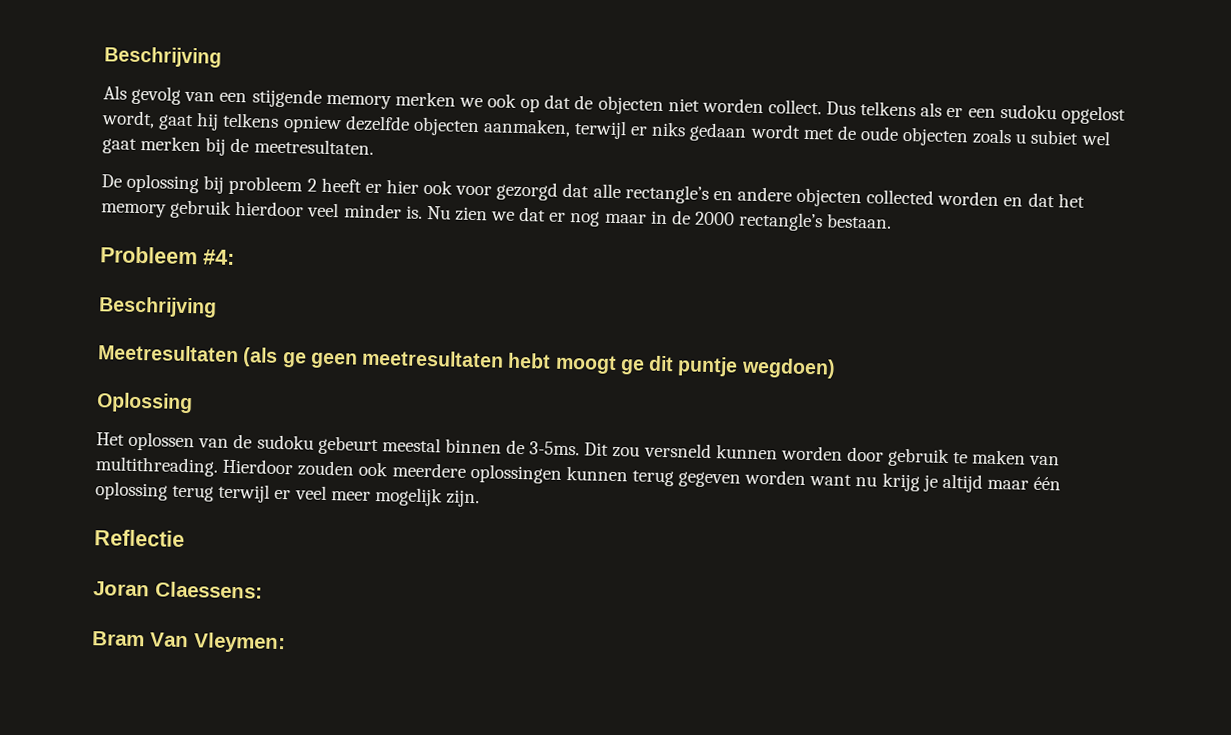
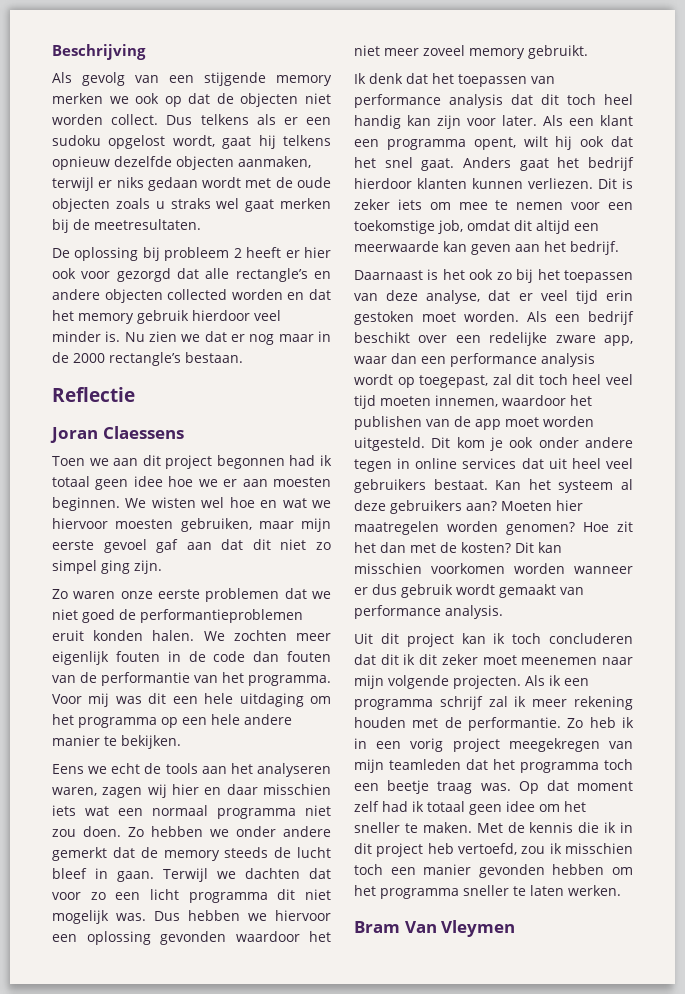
[282,114,342,134] opniew -> [52,156,110,170] opnieuw
[1030,129,1080,145] subiet -> [170,198,211,209] straks
[100,246,235,265] [98,296,217,318] [98,344,836,379] [96,392,193,414] [96,431,1061,468] [95,456,1062,493] [95,481,480,508] [94,529,185,548] [93,581,263,599] Probleem #4: // Beschrijving // Meetresultaten (als ge geen meetresultaten hebt moogt ge dit puntje wegdoen) // Oplossing // Het oplossen van de sudoku gebeurt meestal binnen de 3-5ms. Dit zou versneld kunnen worden door gebruik te maken van multithreading. Hierdoor zouden ook meerdere oplossingen kunnen terug gegeven worden want nu krijg je altijd maar één oplossing terug terwijl er veel meer mogelijk zijn. // Reflectie // Joran Claessens: -> [52,387,135,402] [50,426,184,443] [52,455,332,469] [52,476,331,490] [52,497,331,511] [52,518,331,532] [52,539,332,553] [52,560,162,574] [52,588,331,602] [52,609,303,623] [52,630,331,641] [52,651,332,665] [52,672,331,686] [52,693,331,707] [52,714,292,728] [52,735,181,749] [52,763,331,777] [52,784,331,798] [52,805,331,819] [52,826,331,837] [52,847,331,861] [52,868,331,882] [52,889,331,903] [52,910,331,924] [52,931,331,945] [354,45,588,59] [354,73,555,87] [354,94,633,108] [354,115,633,129] [354,136,633,150] [354,157,634,171] [354,178,633,189] [354,199,633,210] [354,220,599,234] [354,241,619,255] [354,269,633,283] [354,290,633,304] [354,311,634,325] [354,332,633,346] [354,353,595,367] [354,374,633,388] [354,395,592,409] [354,416,594,430] [354,437,633,451] [354,458,633,472] [354,479,633,493] [354,500,583,514] [354,521,633,535] [354,542,562,553] [354,563,633,574] [354,584,584,598] [354,605,503,619] [354,633,633,647] [354,654,633,665] [354,675,589,689] [354,696,633,710] [354,717,634,731] [354,738,633,752] [354,759,633,773] [354,780,633,794] [354,801,586,815] [354,822,633,833] [354,843,633,857] [354,864,633,878] [354,885,621,899] Reflectie // Joran Claessens // Toen we aan dit project begonnen had ik totaal geen idee hoe we er aan moesten beginnen. We wisten wel hoe en wat we hiervoor moesten gebruiken, maar mijn eerste gevoel gaf aan dat dit niet zo simpel ging zijn. // Zo waren onze eerste problemen dat we niet goed de performantieproblemen eruit konden halen. We zochten meer eigenlijk fouten in de code dan fouten van de performantie van het programma. Voor mij was dit een hele uitdaging om het programma op een hele andere manier te bekijken. // Eens we echt de tools aan het analyseren waren, zagen wij hier en daar misschien iets wat een normaal programma niet zou doen. Zo hebben we onder andere gemerkt dat de memory steeds de lucht bleef in gaan. Terwijl we dachten dat voor zo een licht programma dit niet mogelijk was. Dus hebben we hiervoor een oplossing gevonden waardoor het niet meer zoveel memory gebruikt. // Ik denk dat het toepassen van performance analysis dat dit toch heel handig kan zijn voor later. Als een klant een programma opent, wilt hij ook dat het snel gaat. Anders gaat het bedrijf hierdoor klanten kunnen verliezen. Dit is zeker iets om mee te nemen voor een toekomstige job, omdat dit altijd een meerwaarde kan geven aan het bedrijf. // Daarnaast is het ook zo bij het toepassen van deze analyse, dat er veel tijd erin gestoken moet worden. Als een bedrijf beschikt over een redelijke zware app, waar dan een performance analysis wordt op toegepast, zal dit toch heel veel tijd moeten innemen, waardoor het publishen van de app moet worden uitgesteld. Dit kom je ook onder andere tegen in online services dat uit heel veel gebruikers bestaat. Kan het systeem al deze gebruikers aan? Moeten hier maatregelen worden genomen? Hoe zit het dan met de kosten? Dit kan misschien voorkomen worden wanneer er dus gebruik wordt gemaakt van performance analysis. // Uit dit project kan ik toch concluderen dat dit ik dit zeker moet meenemen naar mijn volgende projecten. Als ik een programma schrijf zal ik meer rekening houden met de performantie. Zo heb ik in een vorig project meegekregen van mijn teamleden dat het programma toch een beetje traag was. Op dat moment zelf had ik totaal geen idee om het sneller te maken. Met de kennis die ik in dit project heb vertoefd, zou ik misschien toch een manier gevonden hebben om het programma sneller te laten werken.
[193,632,286,654] Vleymen: -> [441,920,516,937] Vleymen

